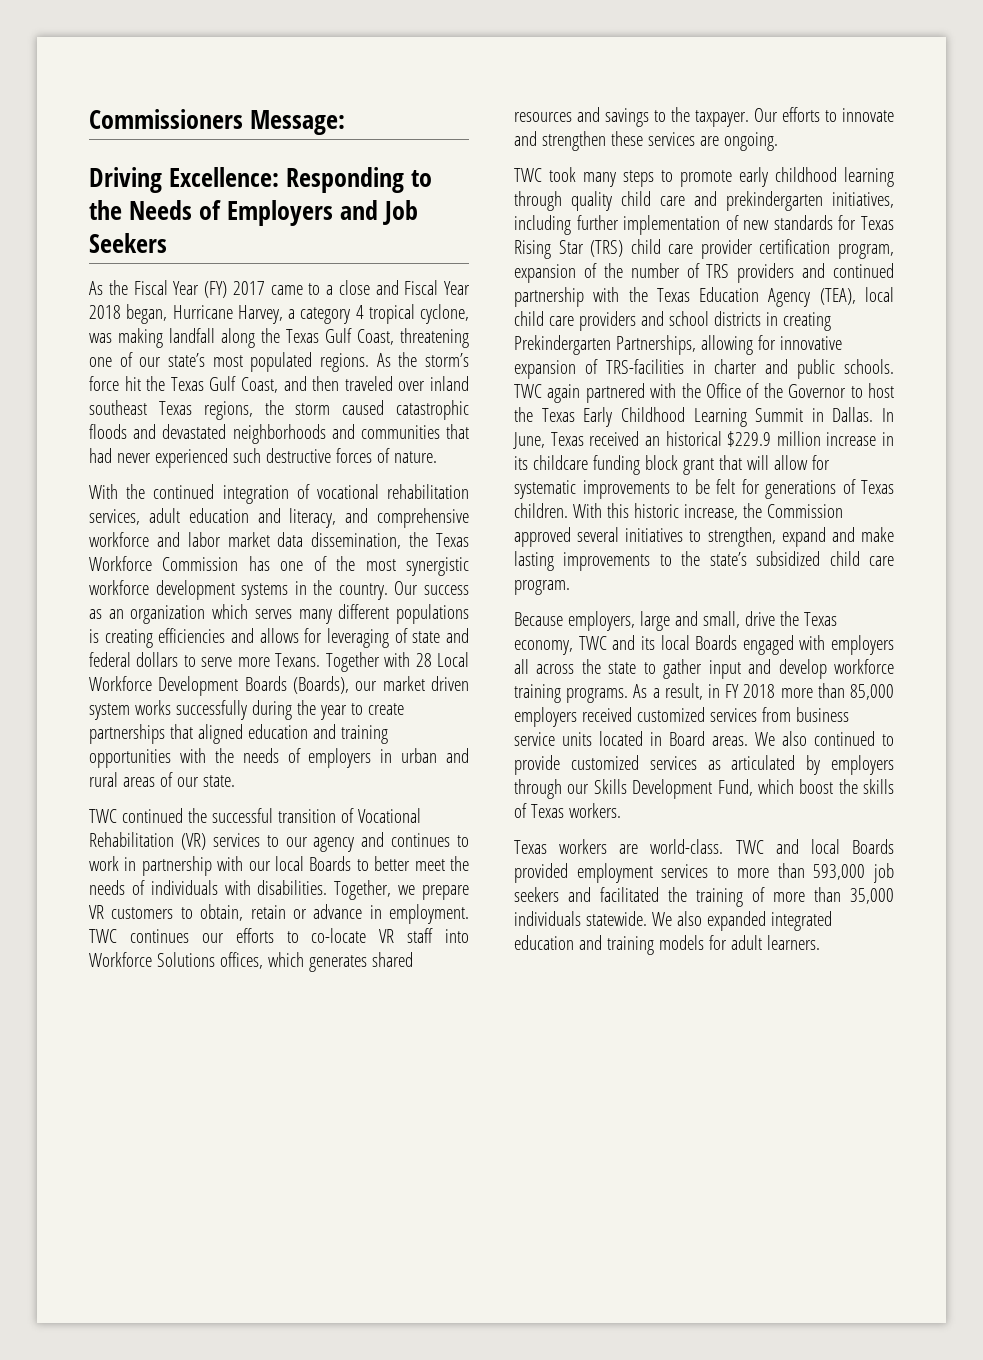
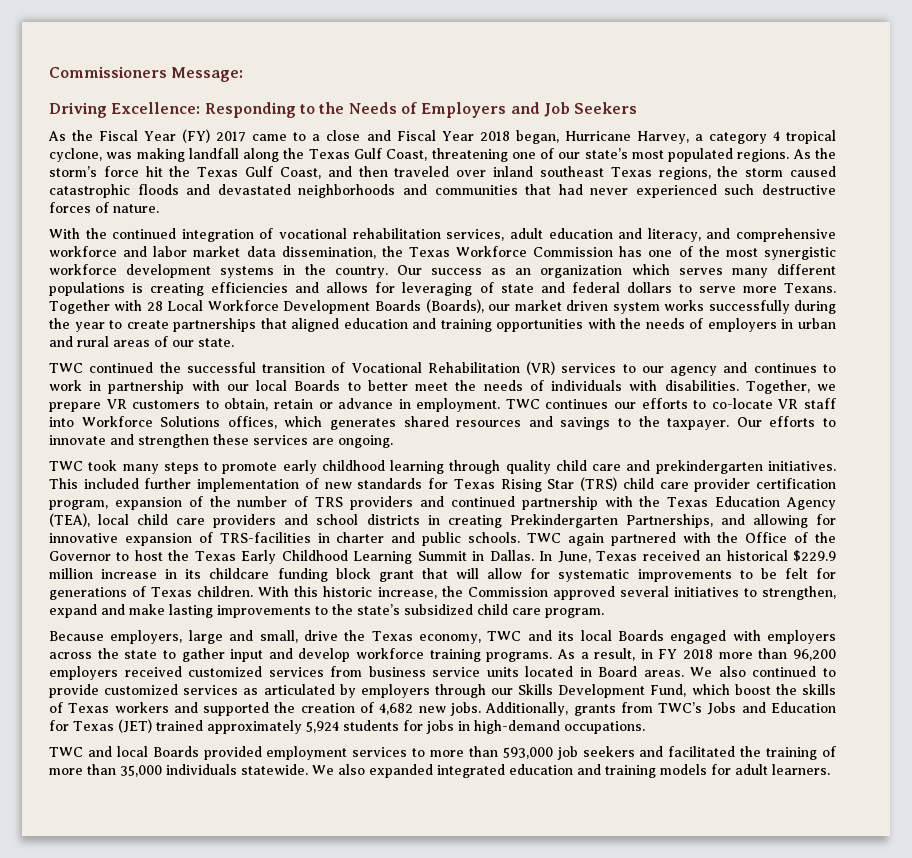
[832,192,894,208] [514,215,571,235] initiatives, including -> [767,461,836,471] [49,478,139,489] initiatives. This included
(696, 345) none -> [720,514,745,525] and
[514,659,529,674] all -> (836, 637) none
[850,684,894,700] 85,000 -> [793,649,837,661] 96,200
[568,803,621,818] [514,839,724,854] workers. // Texas workers are world-class. -> [114,702,836,716] [49,719,645,734] workers and supported the creation of 4,682 new jobs. Additionally, grants from TWC’s Jobs and Education for Texas (JET) trained approximately 5,924 students for jobs in high-demand occupations. //

